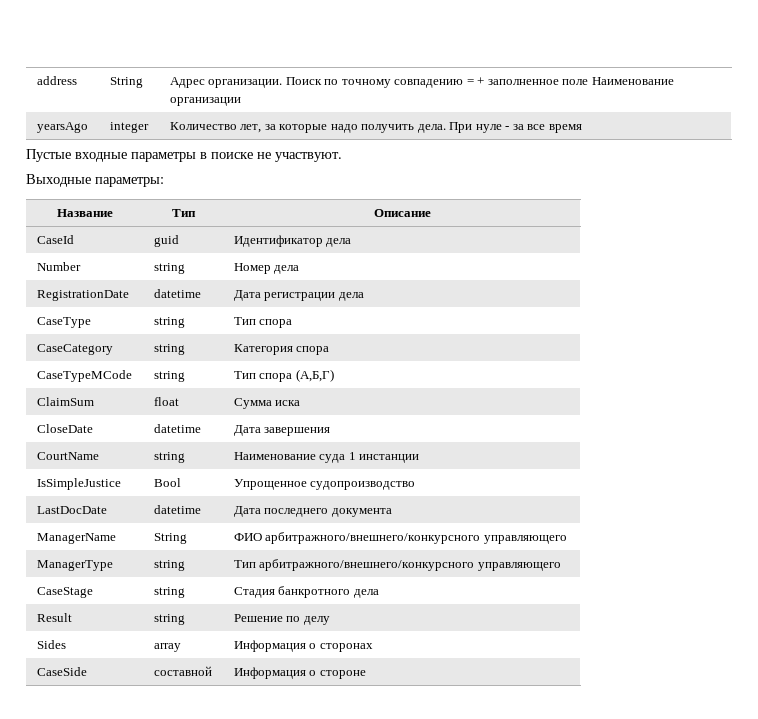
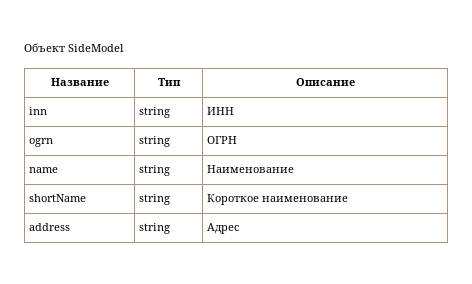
[36,76,77,85] [109,77,143,88] [169,77,674,88] [169,97,241,106] [36,122,88,133] [109,122,149,133] [169,122,582,133] [26,149,342,162] [26,174,164,187] [57,209,113,217] [172,209,196,217] [373,209,431,217] [36,235,74,244] [153,235,179,247] [233,235,352,247] [36,262,81,271] [153,263,185,274] [233,263,300,274] [36,290,129,301] [153,289,201,298] [233,290,364,301] [36,317,91,328] [153,317,185,328] [233,317,293,328] [36,344,113,355] [153,344,185,355] [233,344,330,355] [36,370,132,382] [153,371,185,382] [233,369,334,382] [36,397,94,406] [153,397,179,406] [233,398,301,409] [36,424,93,433] [153,424,201,433] [233,425,331,436] [36,452,99,460] [153,452,185,463] [233,452,420,463] [36,478,121,490] [153,478,181,487] [233,479,416,490] [36,506,107,514] [153,505,201,514] [233,506,392,517] [36,533,116,544] [153,533,187,544] [233,532,567,544] [36,560,113,571] [153,560,185,571] [233,559,561,571] [36,587,93,598] [153,587,185,598] [233,586,379,598] [36,613,72,622] [153,614,185,625] [233,614,330,625] [36,640,66,649] [153,643,181,652] [233,640,373,652] [36,667,87,676] [153,666,212,676] [233,667,366,679] address | String | Адрес организации. Поиск по точному совпадению = + заполненное поле Наименование организации // yearsAgo | integer | Количество лет, за которые надо получить дела. При нуле - за все время // Пустые входные параметры в поиске не участвуют. // Выходные параметры: // Название | Тип | Описание // CaseId | guid | Идентификатор дела // Number | string | Номер дела // RegistrationDate | datetime | Дата регистрации дела // CaseType | string | Тип спора // CaseCategory | string | Категория спора // CaseTypeMCode | string | Тип спора (А,Б,Г) // ClaimSum | float | Сумма иска // CloseDate | datetime | Дата завершения // CourtName | string | Наименование суда 1 инстанции // IsSimpleJustice | Bool | Упрощенное судопроизводство // LastDocDate | datetime | Дата последнего документа // ManagerName | String | ФИО арбитражного/внешнего/конкурсного управляющего // ManagerType | string | Тип арбитражного/внешнего/конкурсного управляющего // CaseStage | string | Стадия банкротного дела // Result | string | Решение по делу // Sides | array | Информация о сторонах // CaseSide | составной | Информация о стороне -> [24,43,124,52] [50,78,109,86] [157,78,181,86] [295,78,355,86] [29,107,48,115] [139,107,171,118] [207,107,235,115] [29,138,54,147] [139,136,171,147] [207,136,238,144] [29,167,59,173] [139,165,171,176] [207,165,295,173] [29,194,87,202] [139,194,171,205] [207,194,349,205] [29,223,71,231] [139,223,171,234] [207,223,240,234] Объект SideModel // Название | Тип | Описание // inn | string | ИНН // ogrn | string | ОГРН // name | string | Наименование // shortName | string | Короткое наименование // address | string | Адрес

